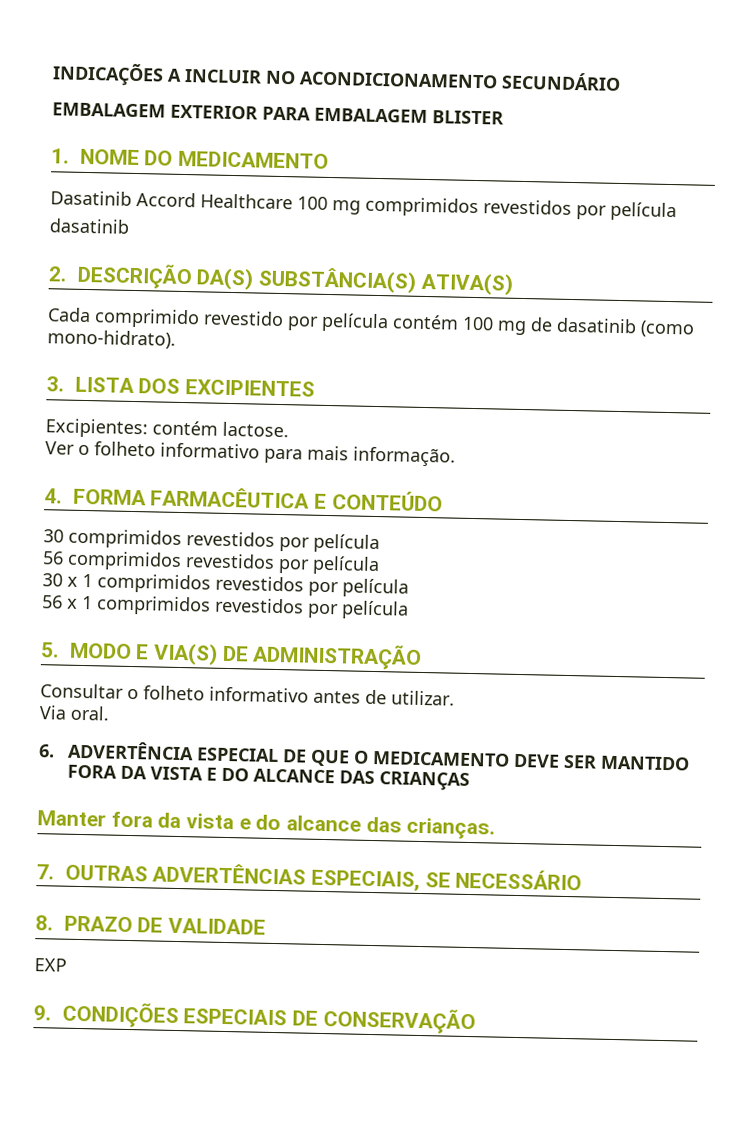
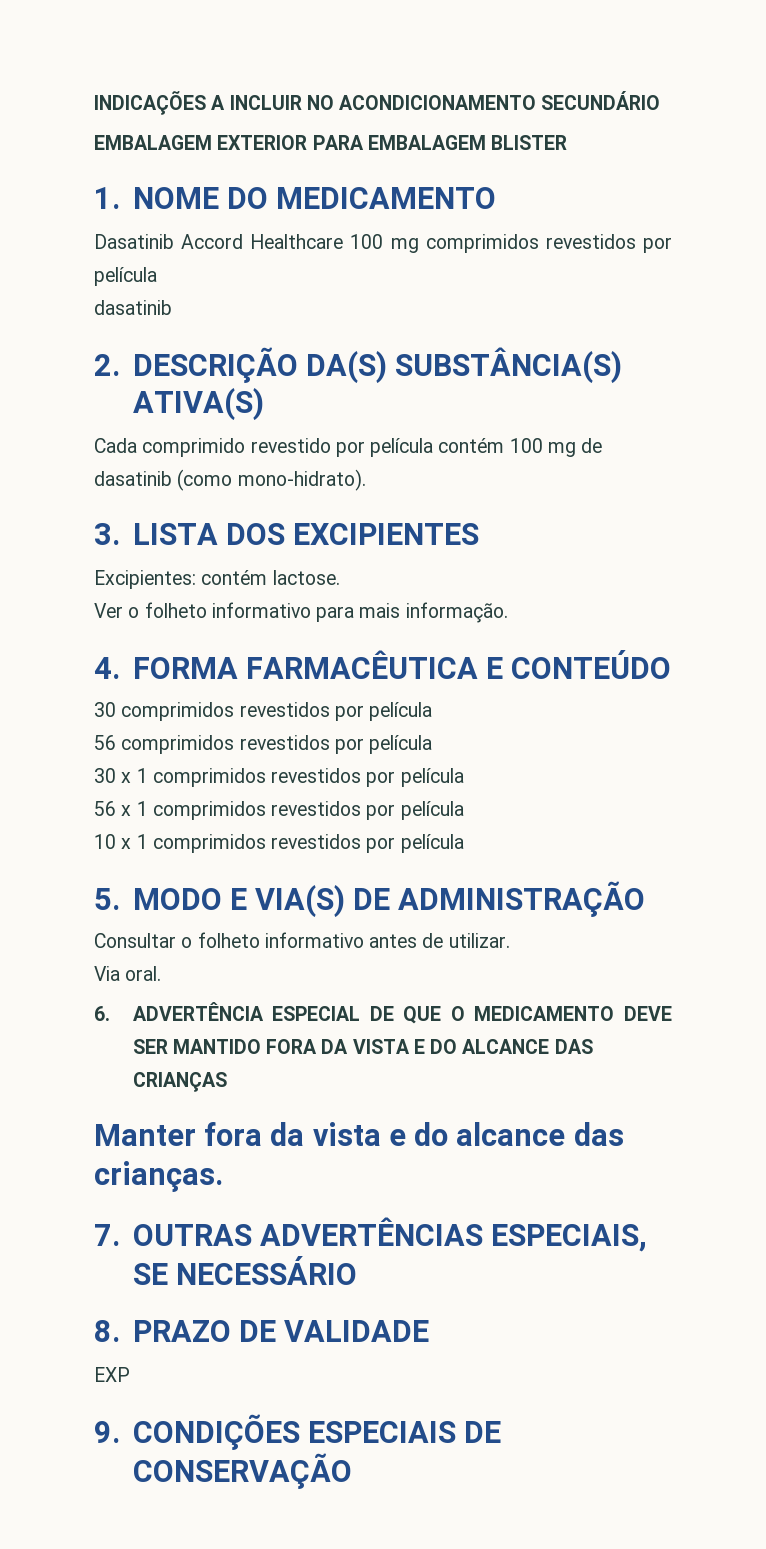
(409, 610) none -> [94,834,464,853] // 10 x 1 comprimidos revestidos por película

